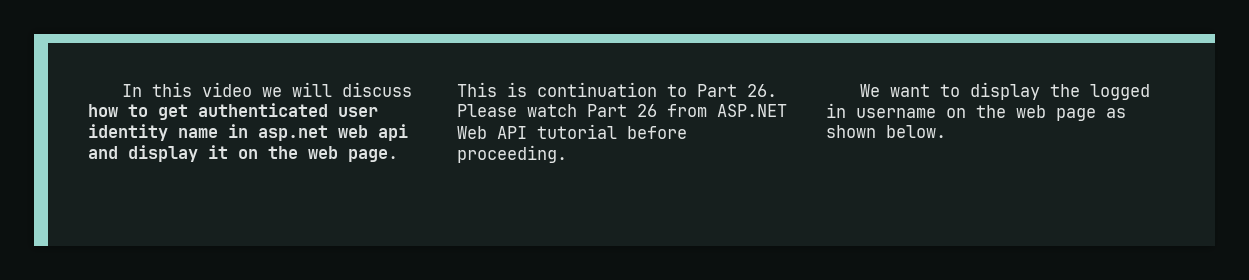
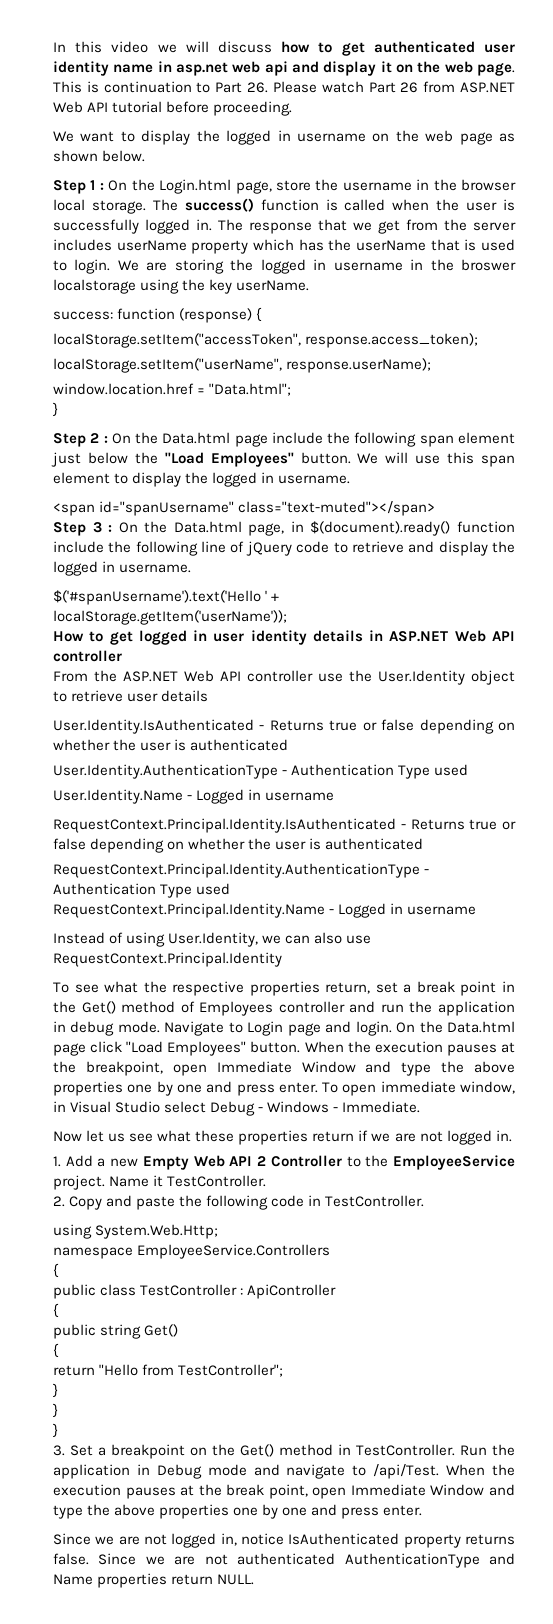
(946, 131) none -> [53,179,517,194] [53,198,515,214] [53,219,516,234] [53,239,515,254] [53,259,516,274] [53,279,310,294] [53,307,263,323] [53,333,479,348] [53,358,432,373] [53,383,292,396] [53,402,58,417] [53,432,515,447] [51,452,515,467] [53,472,351,487] [53,501,436,516] [53,521,515,536] [53,541,516,556] [53,561,192,576] [53,590,280,605] [53,610,287,625] [53,630,515,645] [53,650,122,662] [53,670,515,685] [53,690,209,702] [53,719,516,734] [53,739,289,751] [53,764,469,779] [53,789,335,804] [53,818,516,833] [53,838,424,853] [53,863,430,878] [53,883,231,898] [53,903,477,918] [53,932,372,947] [53,952,282,967] [53,981,516,996] [53,1001,515,1016] [53,1021,515,1036] [53,1041,515,1056] [53,1061,515,1076] [53,1081,515,1096] [53,1101,421,1116] [53,1130,512,1145] [53,1155,515,1170] [53,1175,267,1190] [53,1195,425,1210] [53,1224,219,1239] [53,1244,331,1259] [53,1263,59,1278] [53,1284,337,1299] [53,1303,59,1318] [53,1324,179,1339] [53,1343,59,1358] [53,1364,284,1377] [53,1383,58,1398] [53,1403,58,1418] [53,1423,58,1438] [53,1444,515,1459] [53,1464,516,1479] [53,1484,515,1499] [53,1504,423,1519] [53,1533,515,1548] [53,1553,515,1568] [53,1573,255,1588] // Step 1 : On the Login.html page, store the username in the browser local storage. The success() function is called when the user is successfully logged in. The response that we get from the server includes userName property which has the userName that is used to login. We are storing the logged in username in the broswer localstorage using the key userName. // success: function (response) { // localStorage.setItem("accessToken", response.access_token); // localStorage.setItem("userName", response.userName); // window.location.href = "Data.html"; // } // Step 2 : On the Data.html page include the following span element just below the "Load Employees" button. We will use this span element to display the logged in username. // <span id="spanUsername" class="text-muted"></span> // Step 3 : On the Data.html page, in $(document).ready() function include the following line of jQuery code to retrieve and display the logged in username. // $('#spanUsername').text('Hello ' + localStorage.getItem('userName')); // How to get logged in user identity details in ASP.NET Web API controller // From the ASP.NET Web API controller use the User.Identity object to retrieve user details // User.Identity.IsAuthenticated - Returns true or false depending on whether the user is authenticated // User.Identity.AuthenticationType - Authentication Type used // User.Identity.Name - Logged in username // RequestContext.Principal.Identity.IsAuthenticated - Returns true or false depending on whether the user is authenticated // RequestContext.Principal.Identity.AuthenticationType - Authentication Type used // RequestContext.Principal.Identity.Name - Logged in username // Instead of using User.Identity, we can also use RequestContext.Principal.Identity // To see what the respective properties return, set a break point in the Get() method of Employees controller and run the application in debug mode. Navigate to Login page and login. On the Data.html page click "Load Employees" button. When the execution pauses at the breakpoint, open Immediate Window and type the above properties one by one and press enter. To open immediate window, in Visual Studio select Debug - Windows - Immediate. // Now let us see what these properties return if we are not logged in. // 1. Add a new Empty Web API 2 Controller to the EmployeeService project. Name it TestController. // 2. Copy and paste the following code in TestController. // using System.Web.Http; // namespace EmployeeService.Controllers // { // public class TestController : ApiController // { // public string Get() // { // return "Hello from TestController"; // } // } // } // 3. Set a breakpoint on the Get() method in TestController. Run the application in Debug mode and navigate to /api/Test. When the execution pauses at the break point, open Immediate Window and type the above properties one by one and press enter. // Since we are not logged in, notice IsAuthenticated property returns false. Since we are not authenticated AuthenticationType and Name properties return NULL.

